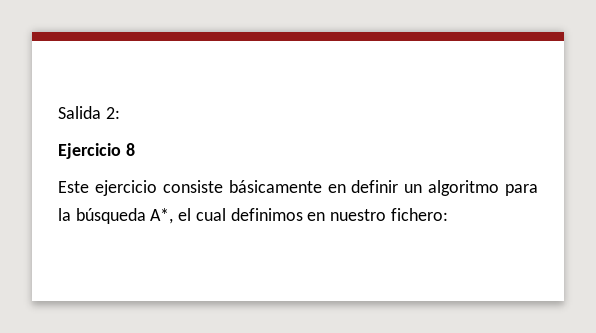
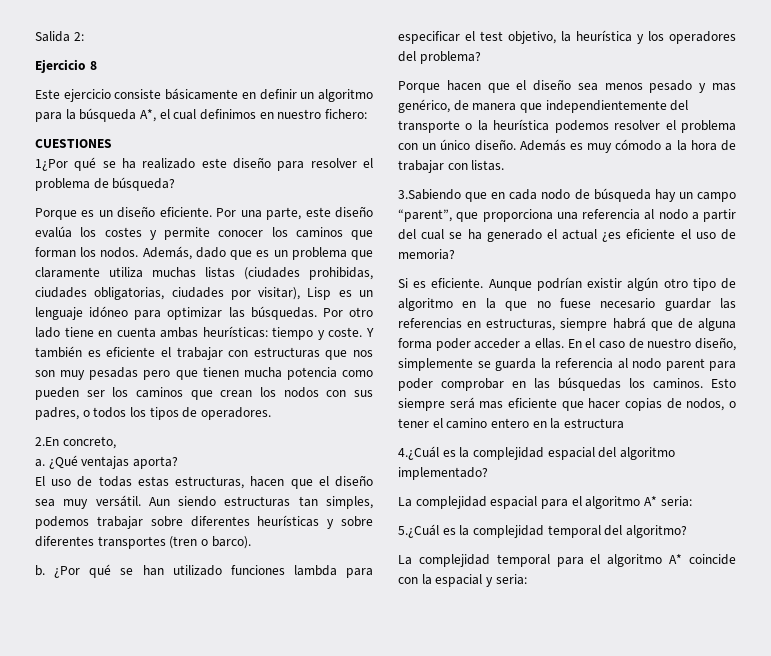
(448, 214) none -> [35,139,112,148] [35,157,373,171] [35,177,176,191] [35,206,374,220] [35,226,373,240] [35,246,373,260] [35,267,373,280] [35,287,373,300] [35,306,373,320] [35,326,374,340] [35,346,373,360] [35,367,373,380] [35,387,373,400] [35,407,271,420] [35,436,116,449] [35,455,178,469] [35,475,373,489] [35,495,373,509] [35,515,373,529] [35,536,251,549] [35,564,373,578] [398,30,736,44] [398,51,481,64] [398,79,736,93] [398,99,689,113] [398,119,736,133] [398,139,736,153] [398,160,505,173] [398,188,736,202] [398,209,736,222] [398,229,736,242] [398,249,455,260] [398,277,736,291] [398,298,736,311] [398,317,736,331] [398,337,736,351] [398,358,736,371] [398,377,736,391] [398,397,736,411] [398,418,624,429] [398,446,675,460] [398,467,488,480] [398,496,692,509] [398,524,687,538] [398,554,736,567] [398,574,527,587] // CUESTIONES // 1¿Por qué se ha realizado este diseño para resolver el problema de búsqueda? // Porque es un diseño eficiente. Por una parte, este diseño evalúa los costes y permite conocer los caminos que forman los nodos. Además, dado que es un problema que claramente utiliza muchas listas (ciudades prohibidas, ciudades obligatorias, ciudades por visitar), Lisp es un lenguaje idóneo para optimizar las búsquedas. Por otro lado tiene en cuenta ambas heurísticas: tiempo y coste. Y también es eficiente el trabajar con estructuras que nos son muy pesadas pero que tienen mucha potencia como pueden ser los caminos que crean los nodos con sus padres, o todos los tipos de operadores. // 2.En concreto, // a. ¿Qué ventajas aporta? // El uso de todas estas estructuras, hacen que el diseño sea muy versátil. Aun siendo estructuras tan simples, podemos trabajar sobre diferentes heurísticas y sobre diferentes transportes (tren o barco). // b. ¿Por qué se han utilizado funciones lambda para especificar el test objetivo, la heurística y los operadores del problema? // Porque hacen que el diseño sea menos pesado y mas genérico, de manera que independientemente del transporte o la heurística podemos resolver el problema con un único diseño. Además es muy cómodo a la hora de trabajar con listas. // 3.Sabiendo que en cada nodo de búsqueda hay un campo “parent”, que proporciona una referencia al nodo a partir del cual se ha generado el actual ¿es eficiente el uso de memoria? // Si es eficiente. Aunque podrían existir algún otro tipo de algoritmo en la que no fuese necesario guardar las referencias en estructuras, siempre habrá que de alguna forma poder acceder a ellas. En el caso de nuestro diseño, simplemente se guarda la referencia al nodo parent para poder comprobar en las búsquedas los caminos. Esto siempre será mas eficiente que hacer copias de nodos, o tener el camino entero en la estructura // 4.¿Cuál es la complejidad espacial del algoritmo implementado? // La complejidad espacial para el algoritmo A* seria: // 5.¿Cuál es la complejidad temporal del algoritmo? // La complejidad temporal para el algoritmo A* coincide con la espacial y seria:

